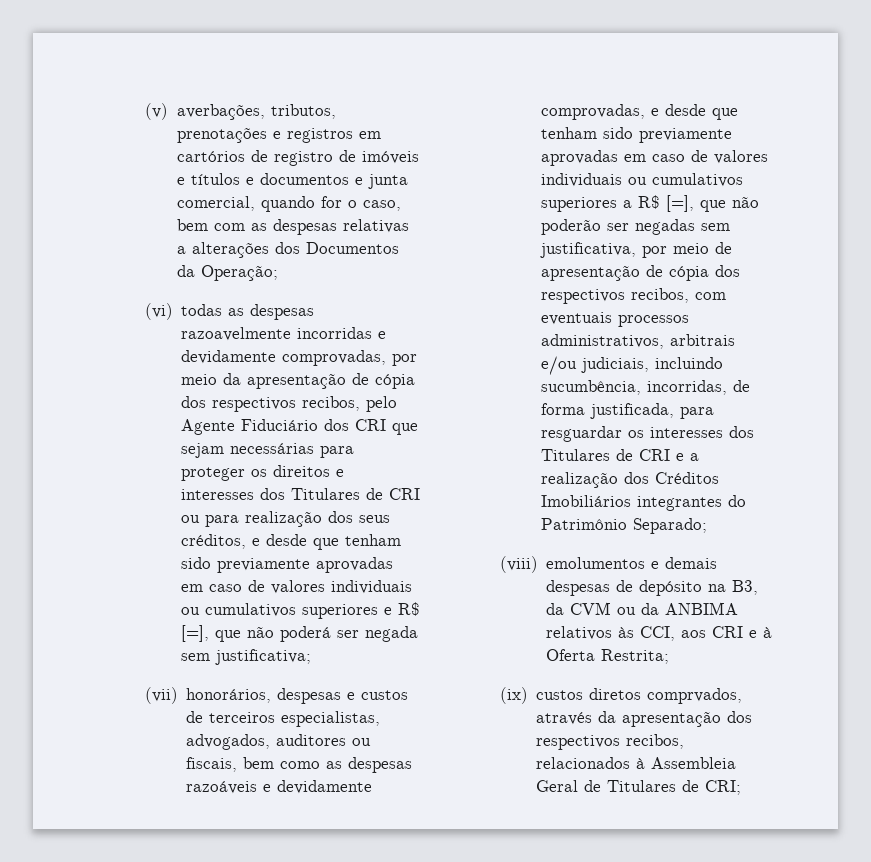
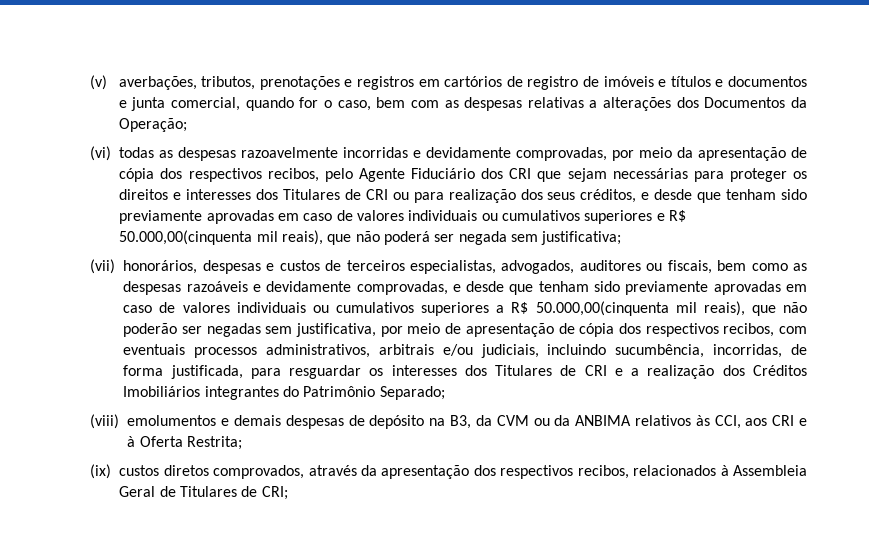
[180,625,209,642] [=], -> [119,230,323,245] 50.000,00(cinquenta mil reais),
[665,195,694,212] [=], -> [535,301,745,316] 50.000,00(cinquenta mil reais),
[646,688,742,704] comprvados, -> [213,465,305,479] comprovados,

